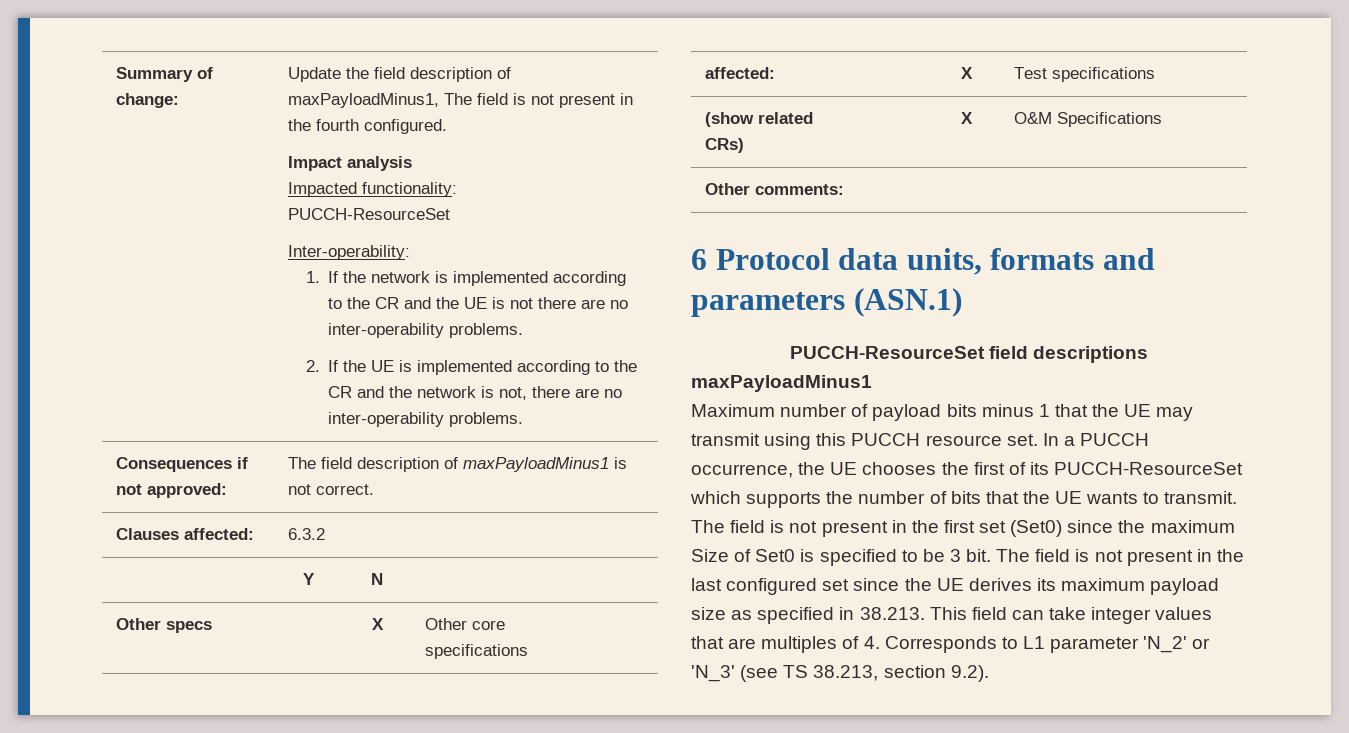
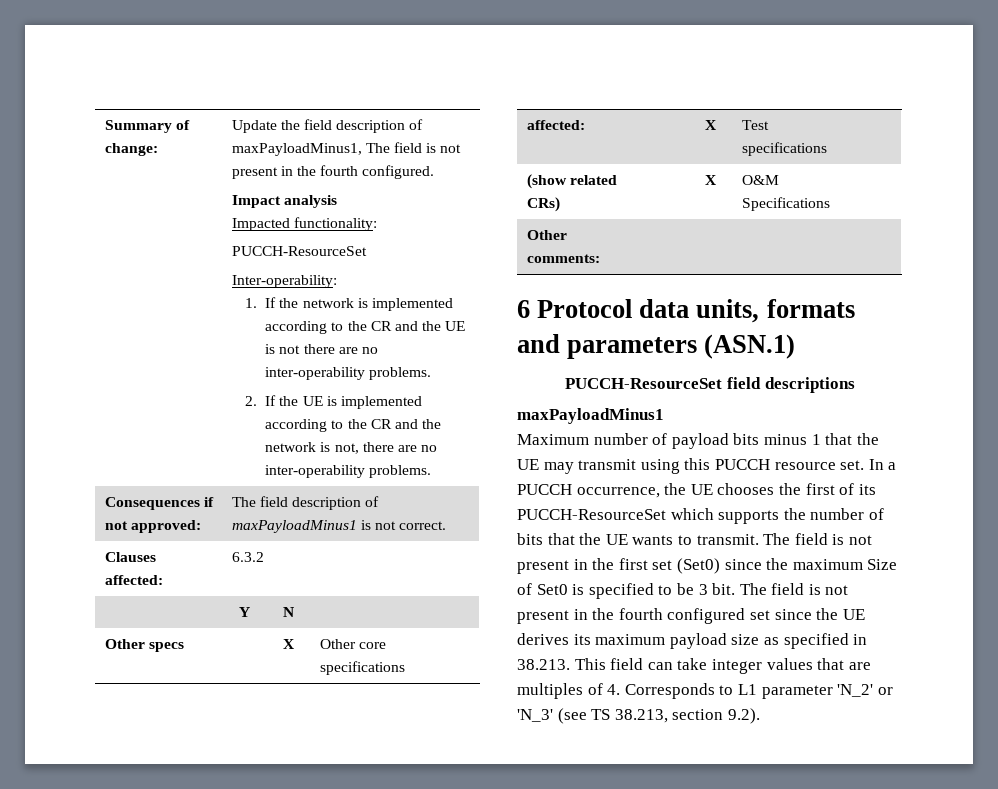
[691,578,722,591] last -> [618,608,663,620] fourth

